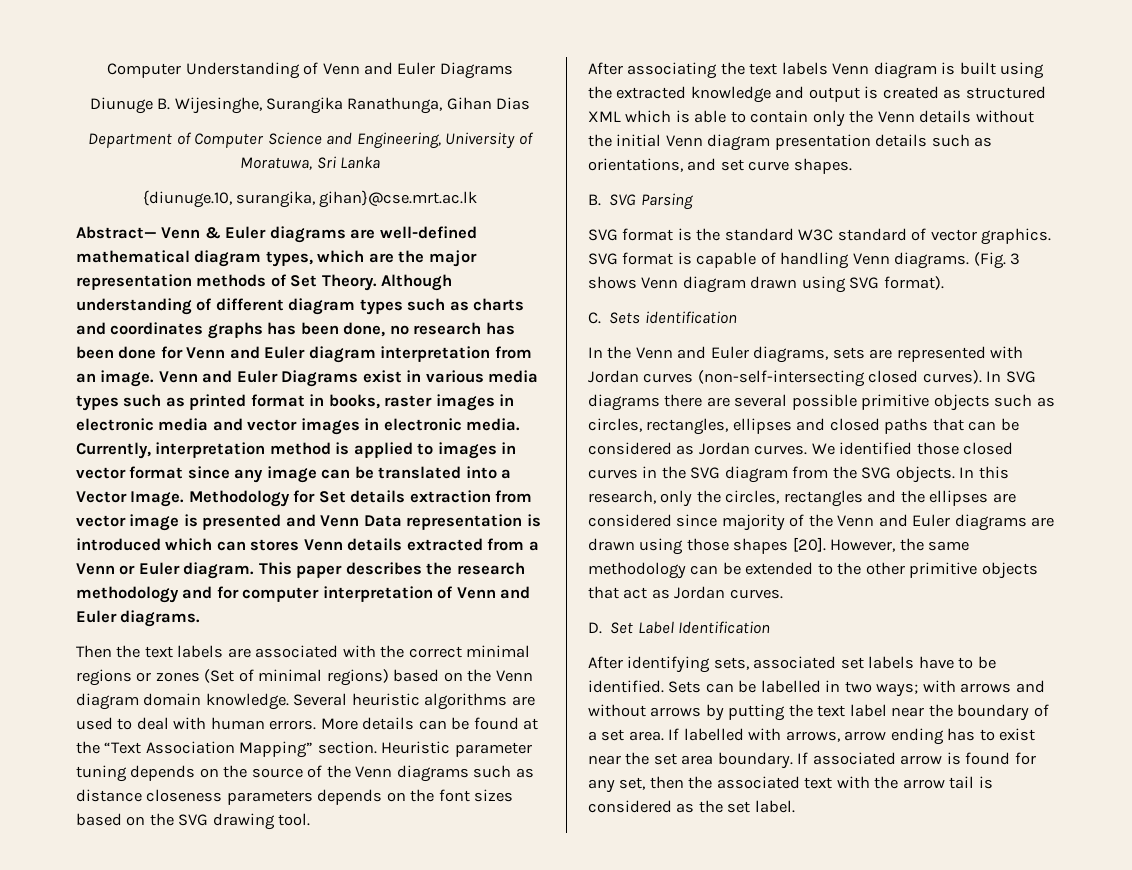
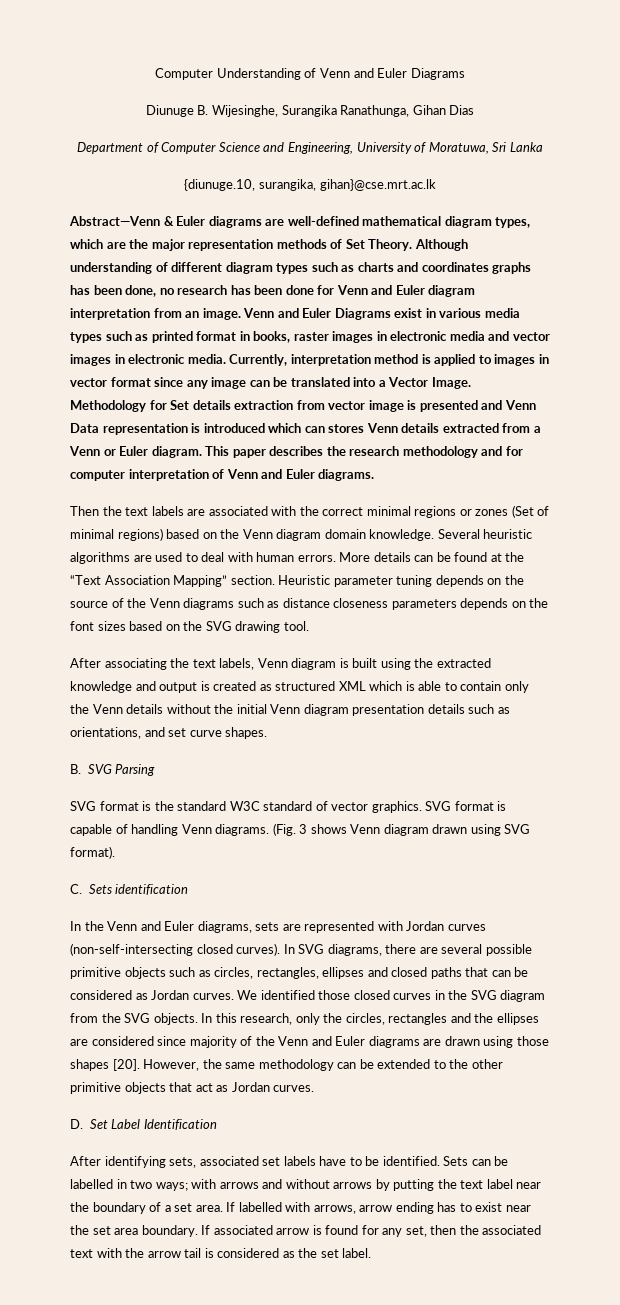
[76,226,201,239] Abstract— Venn -> [69,216,160,226] Abstract—Venn
[781,62,828,75] labels -> [219,658,255,670] labels,
[588,394,660,411] diagrams -> [327,944,382,956] diagrams,

